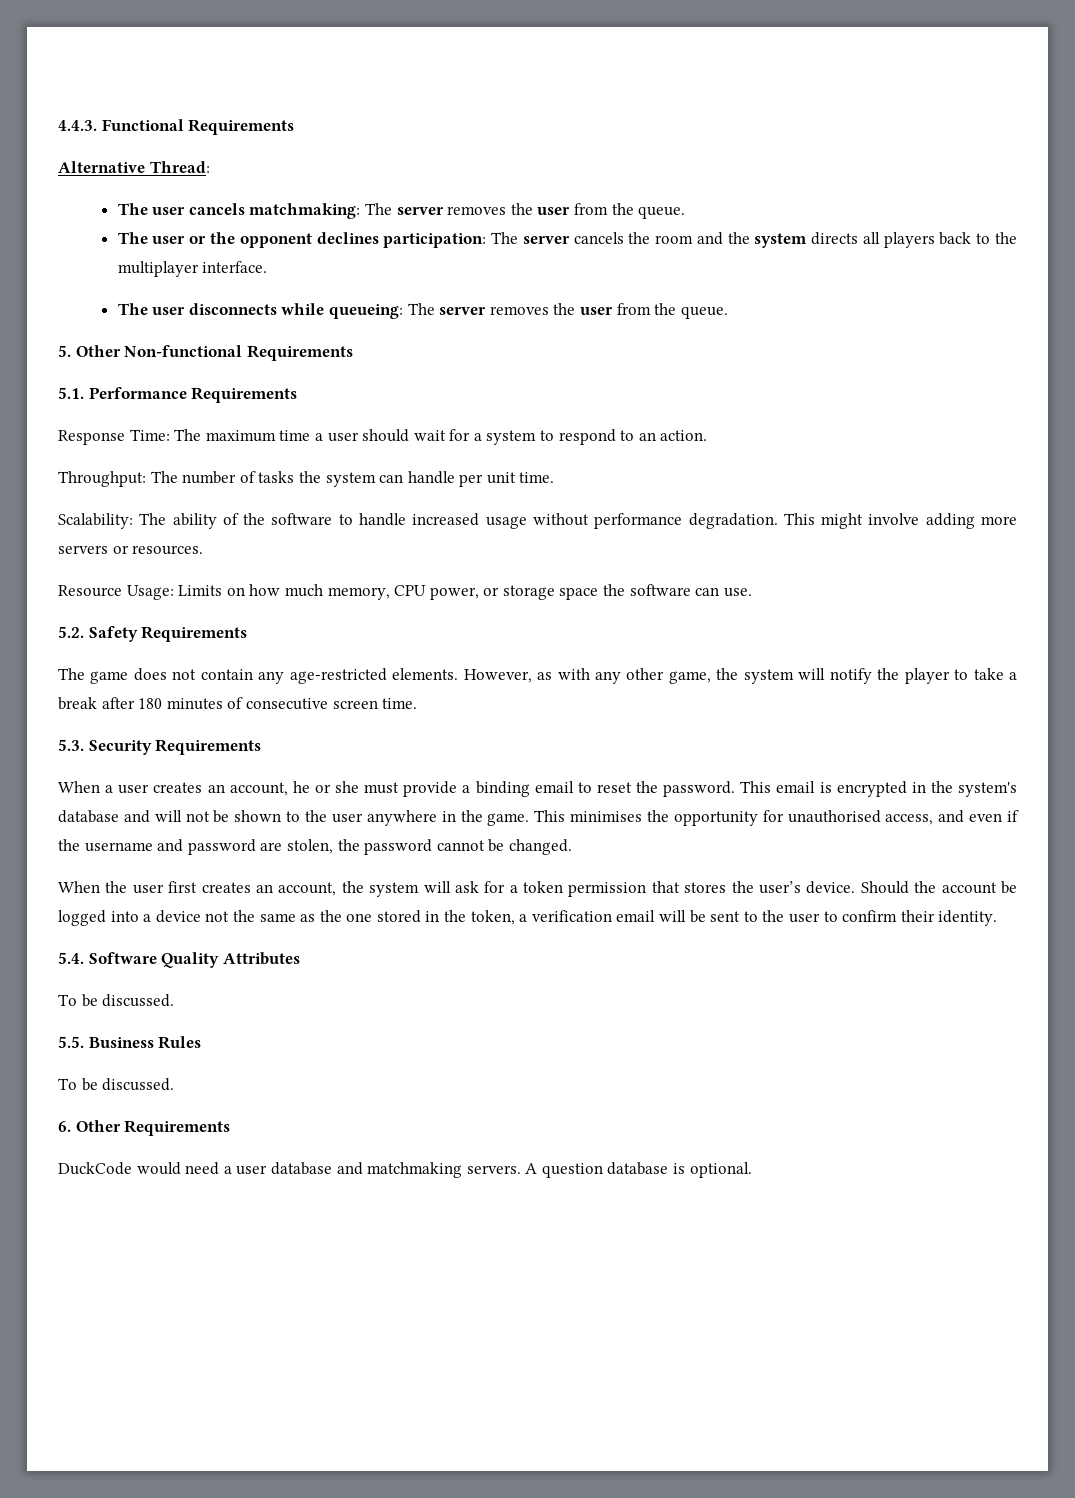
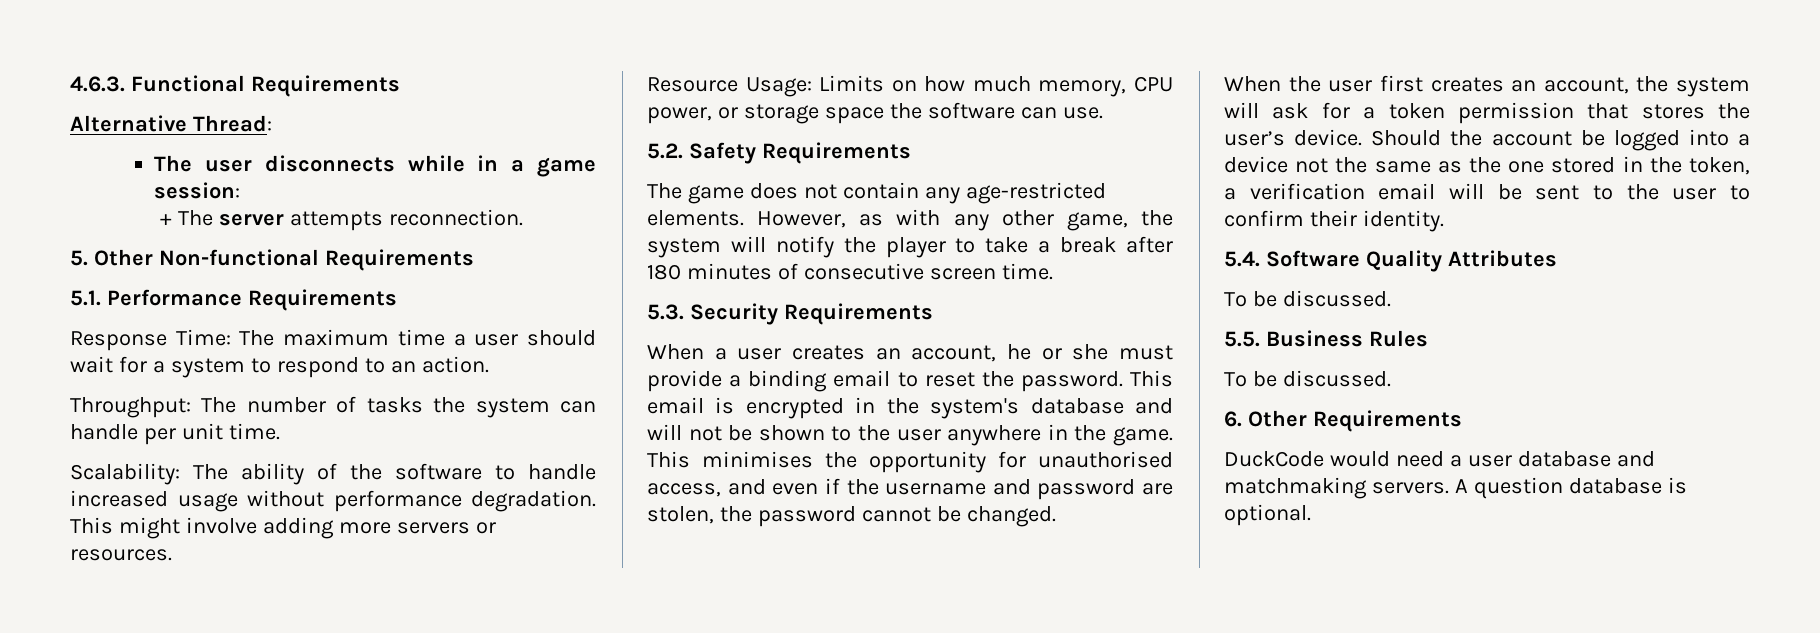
[58,120,97,131] 4.4.3. -> [70,76,125,92] 4.6.3.
[188,203,686,219] [117,232,1018,248] [117,261,268,277] [117,303,728,319] cancels matchmaking: The server removes the user from the queue. // The user or the opponent declines participation: The server cancels the room and the system directs all players back to the multiplayer interface. // The user disconnects while queueing: The server removes the user from the queue. -> [264,155,596,177] [154,182,241,199] [160,209,523,231] disconnects while in a game session: // + The server attempts reconnection.

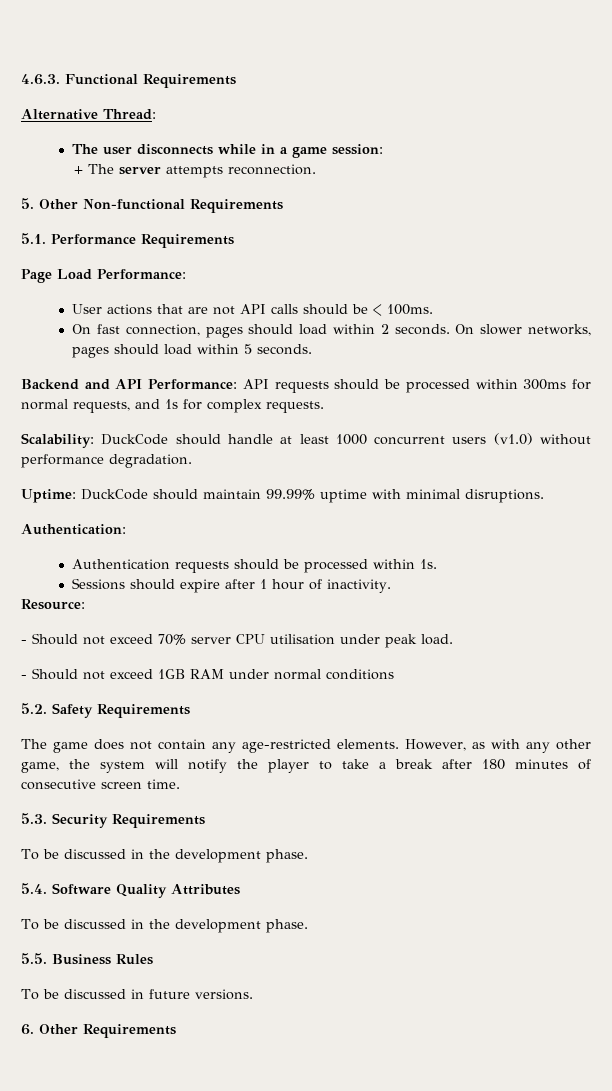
[70,329,596,351] [70,356,489,378] [70,396,597,418] [70,423,280,445] [70,463,596,485] [70,490,596,512] [70,517,496,539] [70,549,172,561] [647,75,1173,97] [647,102,1103,124] Response Time: The maximum time a user should wait for a system to respond to an action. // Throughput: The number of tasks the system can handle per unit time. // Scalability: The ability of the software to handle increased usage without performance degradation. This might involve adding more servers or resources. // Resource Usage: Limits on how much memory, CPU power, or storage space the software can use. -> [21,269,186,283] [72,304,434,316] [72,324,591,338] [72,344,313,358] [21,379,592,393] [21,399,324,413] [21,433,592,448] [21,454,192,468] [21,489,544,503] [21,524,126,535] [72,559,438,573] [72,578,392,593] [21,599,85,610] [21,633,453,648] [21,668,394,680] Page Load Performance: // User actions that are not API calls should be < 100ms. // On fast connection, pages should load within 2 seconds. On slower networks, pages should load within 5 seconds. // Backend and API Performance: API requests should be processed within 300ms for normal requests, and 1s for complex requests. // Scalability: DuckCode should handle at least 1000 concurrent users (v1.0) without performance degradation. // Uptime: DuckCode should maintain 99.99% uptime with minimal disruptions. // Authentication: // Authentication requests should be processed within 1s. // Sessions should expire after 1 hour of inactivity. // Resource: // - Should not exceed 70% server CPU utilisation under peak load. // - Should not exceed 1GB RAM under normal conditions
[647,344,1173,362] [647,370,1173,392] [647,397,1173,419] [647,424,1173,446] [647,451,1173,473] [647,478,1173,500] [647,506,1056,527] [1224,75,1750,97] [1224,102,1750,124] [1224,129,1750,151] [1224,156,1750,175] [1224,183,1750,200] [1224,210,1444,232] When a user creates an account, he or she must provide a binding email to reset the password. This email is encrypted in the system's database and will not be shown to the user anywhere in the game. This minimises the opportunity for unauthorised access, and even if the username and password are stolen, the password cannot be changed. // When the user first creates an account, the system will ask for a token permission that stores the user’s device. Should the account be logged into a device not the same as the one stored in the token, a verification email will be sent to the user to confirm their identity. -> [21,849,308,863] To be discussed in the development phase.
[1282,290,1391,307] discussed. -> [63,919,308,933] discussed in the development phase.
[1282,370,1391,387] discussed. -> [63,989,253,1000] discussed in future versions.
[1224,451,1655,467] [1224,477,1687,499] [1224,504,1311,526] // DuckCode would need a user database and matchmaking servers. A question database is optional. -> (176, 1031) none

